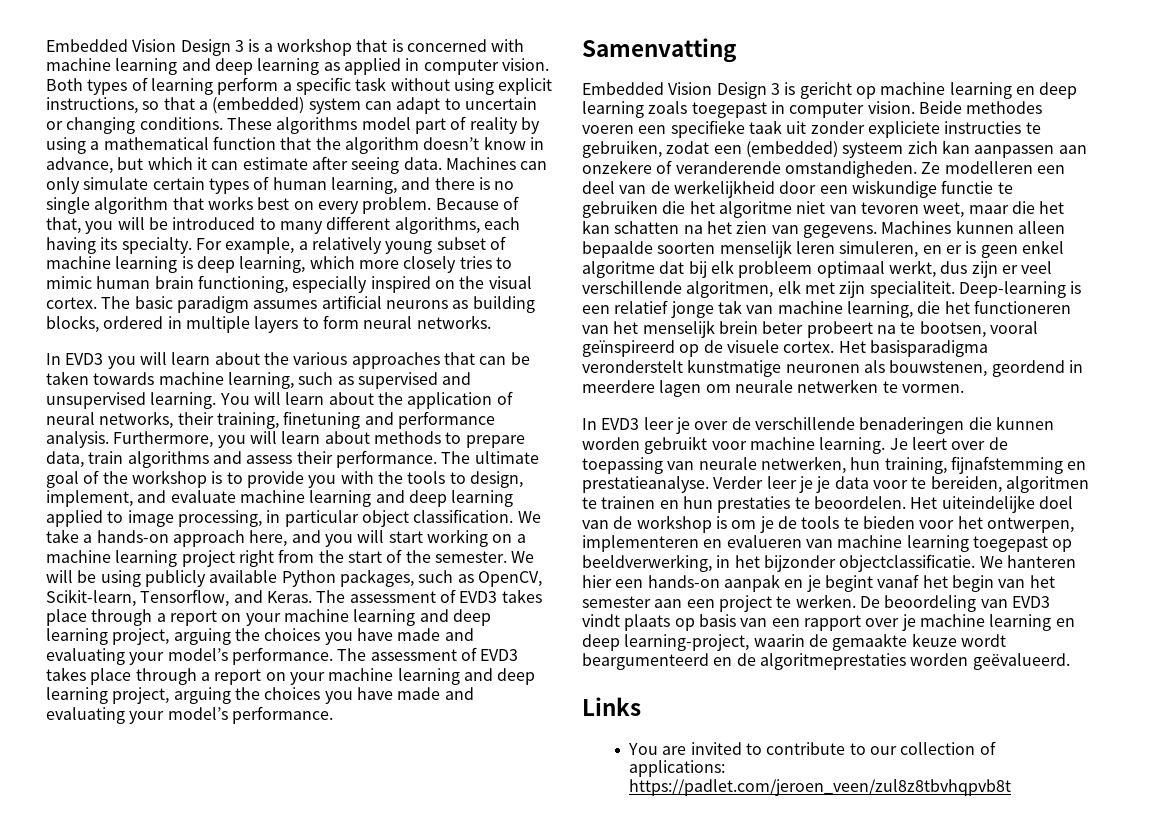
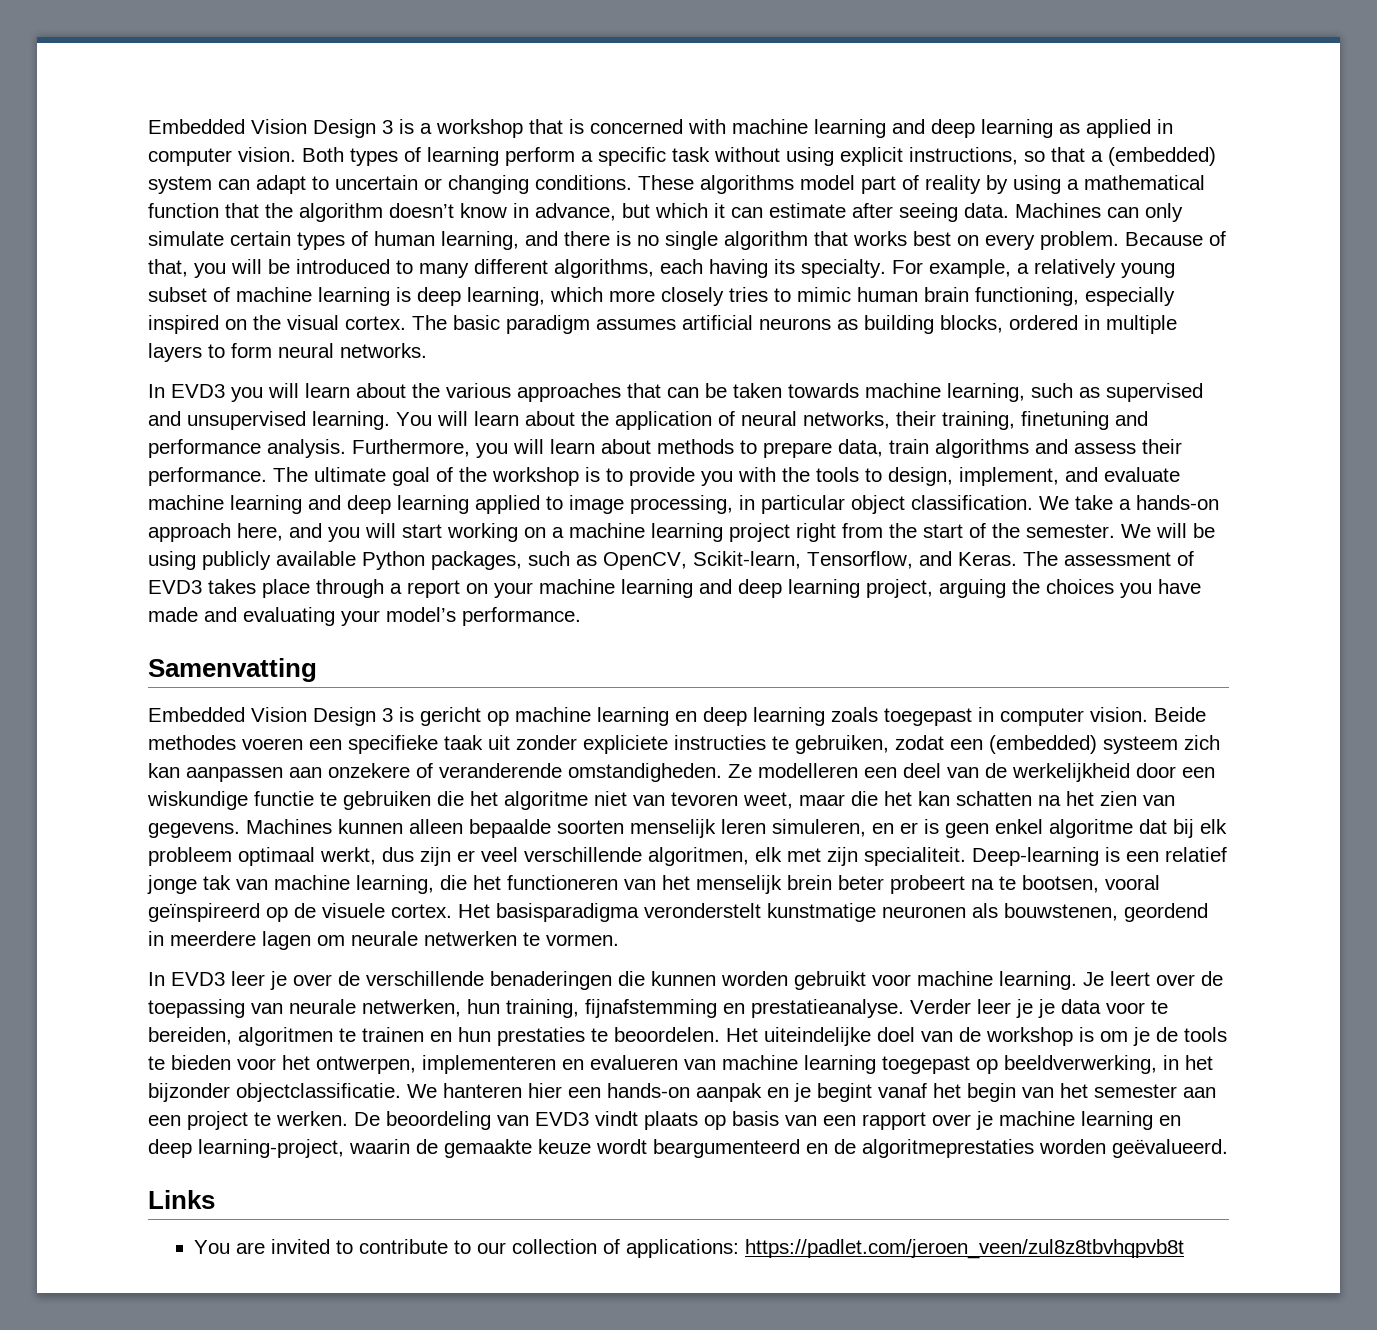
[337,647,519,661] [46,667,536,685] [46,687,474,704] [46,706,333,724] The assessment of EVD3 takes place through a report on your machine learning and deep learning project, arguing the choices you have made and evaluating your model’s performance. -> (581, 616) none

